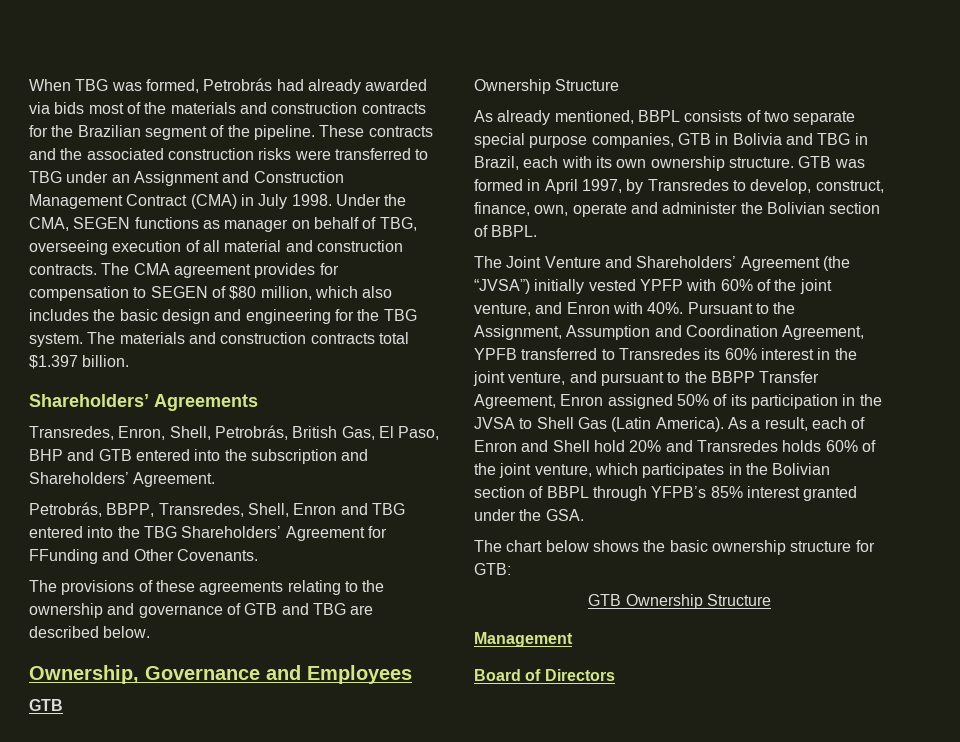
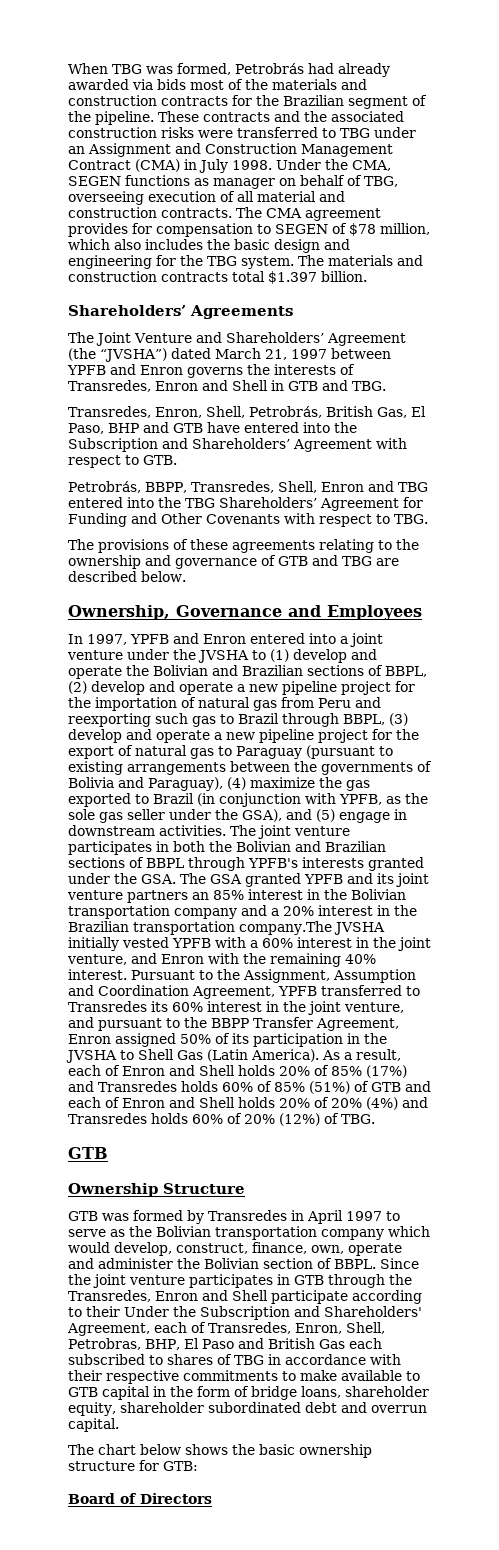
[229,286,257,300] $80 -> [349,223,376,236] $78
(258, 402) none -> [68,332,406,346] [68,348,391,362] [67,364,355,378] [68,380,386,392] // The Joint Venture and Shareholders’ Agreement (the “JVSHA”) dated March 21, 1997 between YPFB and Enron governs the interests of Transredes, Enron and Shell in GTB and TBG.
[135,449,369,464] [29,472,216,487] entered into the subscription and Shareholders’ Agreement. -> [207,422,357,433] [68,438,407,452] [68,455,177,468] have entered into the Subscription and Shareholders’ Agreement with respect to GTB.
[29,549,98,564] FFunding -> [68,513,127,527] Funding
[176,549,258,561] Covenants. -> [206,513,428,527] Covenants with respect to TBG.
[29,699,63,711] [474,79,620,94] [474,110,856,125] [474,133,868,148] [474,156,865,171] [474,179,884,194] [474,202,881,217] [474,225,538,237] [474,256,850,271] [474,279,771,294] GTB // Ownership Structure // As already mentioned, BBPL consists of two separate special purpose companies, GTB in Bolivia and TBG in Brazil, each with its own ownership structure. GTB was formed in April 1997, by Transredes to develop, construct, finance, own, operate and administer the Bolivian section of BBPL. // The Joint Venture and Shareholders’ Agreement (the “JVSA”) initially vested YPFP with 60% of -> [68,633,383,647] [67,649,377,663] [68,665,427,679] [68,681,415,695] [68,697,381,711] [68,713,408,727] [68,729,419,743] [68,745,393,759] [68,761,432,775] [68,777,370,791] [68,793,428,807] [68,809,407,823] [68,825,350,839] [68,841,386,855] [68,857,424,871] [68,873,429,887] [67,889,406,903] [68,905,417,919] [68,921,385,935] [68,937,369,951] In 1997, YPFB and Enron entered into a joint venture under the JVSHA to (1) develop and operate the Bolivian and Brazilian sections of BBPL, (2) develop and operate a new pipeline project for the importation of natural gas from Peru and reexporting such gas to Brazil through BBPL, (3) develop and operate a new pipeline project for the export of natural gas to Paraguay (pursuant to existing arrangements between the governments of Bolivia and Paraguay), (4) maximize the gas exported to Brazil (in conjunction with YPFB, as the sole gas seller under the GSA), and (5) engage in downstream activities. The joint venture participates in both the Bolivian and Brazilian sections of BBPL through YPFB's interests granted under the GSA. The GSA granted YPFB and its joint venture partners an 85% interest in the Bolivian transportation company and a 20% interest in the Brazilian transportation company.The JVSHA initially vested YPFB with a 60% interest in
[647,302,684,314] 40%. -> [243,953,376,967] [68,969,127,980] the remaining 40% interest.
[474,417,515,429] JVSA -> [66,1050,117,1063] JVSHA
[593,440,876,452] [474,463,831,478] [474,486,858,501] [474,509,584,521] hold 20% and Transredes holds 60% of the joint venture, which participates in the Bolivian section of BBPL through YFPB’s 85% interest granted under the GSA. -> [238,1065,407,1078] [68,1081,431,1094] [68,1097,428,1110] [68,1113,375,1126] [68,1147,108,1159] [68,1183,245,1197] [68,1210,400,1224] [68,1226,430,1240] [68,1242,402,1256] [68,1258,419,1269] [68,1274,412,1288] [68,1290,422,1304] [68,1306,422,1320] [67,1322,385,1336] [68,1338,382,1350] [68,1354,401,1365] [68,1370,420,1384] [68,1386,429,1400] [68,1402,427,1416] [68,1418,119,1432] holds 20% of 85% (17%) and Transredes holds 60% of 85% (51%) of GTB and each of Enron and Shell holds 20% of 20% (4%) and Transredes holds 60% of 20% (12%) of TBG. // GTB // Ownership Structure // GTB was formed by Transredes in April 1997 to serve as the Bolivian transportation company which would develop, construct, finance, own, operate and administer the Bolivian section of BBPL. Since the joint venture participates in GTB through the Transredes, Enron and Shell participate according to their Under the Subscription and Shareholders' Agreement, each of Transredes, Enron, Shell, Petrobras, BHP, El Paso and British Gas each subscribed to shares of TBG in accordance with their respective commitments to make available to GTB capital in the form of bridge loans, shareholder equity, shareholder subordinated debt and overrun capital.
[588,594,771,609] [474,632,573,647] // GTB Ownership Structure // Management -> (198, 1466) none

